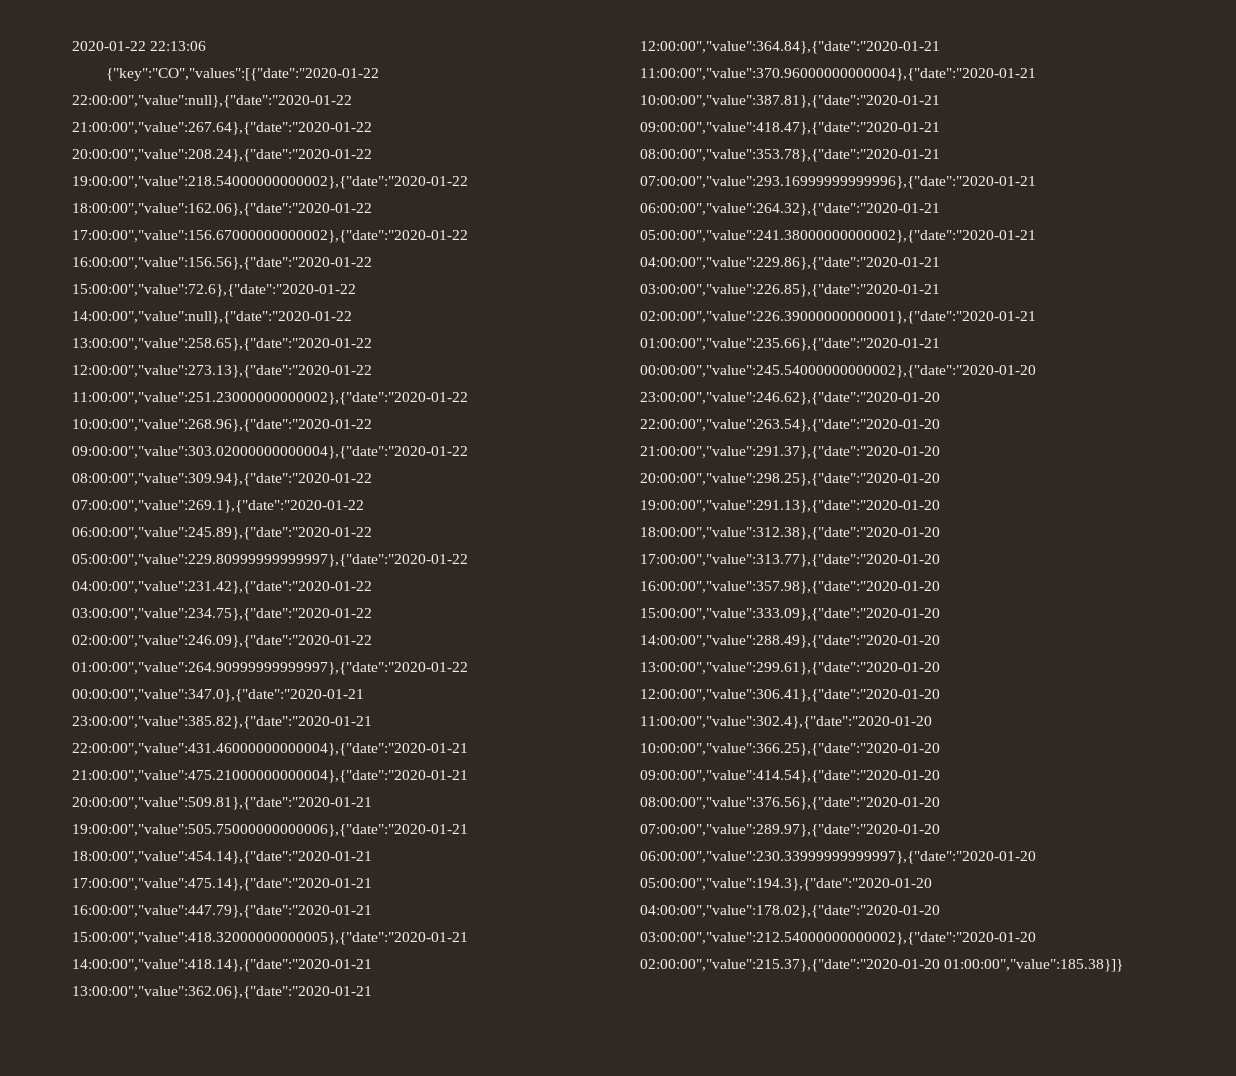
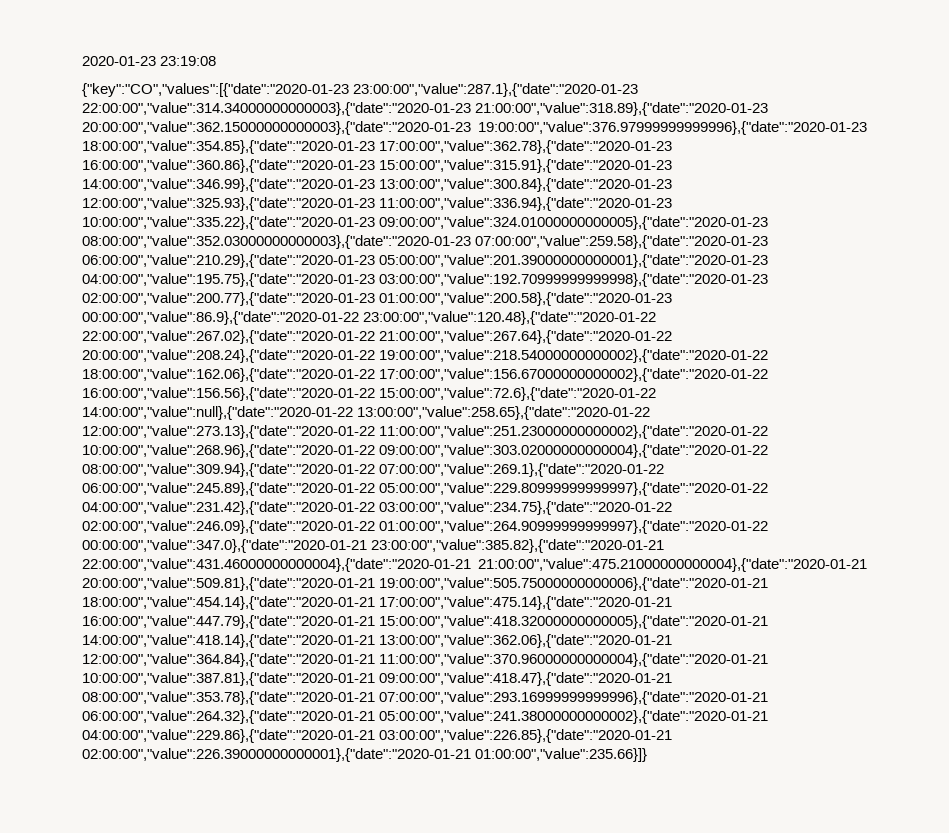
[72,41,207,51] [106,68,380,81] [72,95,352,108] 2020-01-22 22:13:06 // {"key":"CO","values":[{"date":"2020-01-22 22:00:00","value":null},{"date":"2020-01-22 -> [82,56,217,66] [82,83,639,97] [82,102,769,116] [82,121,867,135] [82,140,673,154] [82,159,673,173] [82,178,673,192] [82,197,673,211] [82,216,769,230] [82,235,769,249] [82,254,769,268] [82,273,769,287] [82,292,673,306] [82,311,657,325] [82,330,375,344] 2020-01-23 23:19:08 // {"key":"CO","values":[{"date":"2020-01-23 23:00:00","value":287.1},{"date":"2020-01-23 22:00:00","value":314.34000000000003},{"date":"2020-01-23 21:00:00","value":318.89},{"date":"2020-01-23 20:00:00","value":362.15000000000003},{"date":"2020-01-23 19:00:00","value":376.97999999999996},{"date":"2020-01-23 18:00:00","value":354.85},{"date":"2020-01-23 17:00:00","value":362.78},{"date":"2020-01-23 16:00:00","value":360.86},{"date":"2020-01-23 15:00:00","value":315.91},{"date":"2020-01-23 14:00:00","value":346.99},{"date":"2020-01-23 13:00:00","value":300.84},{"date":"2020-01-23 12:00:00","value":325.93},{"date":"2020-01-23 11:00:00","value":336.94},{"date":"2020-01-23 10:00:00","value":335.22},{"date":"2020-01-23 09:00:00","value":324.01000000000005},{"date":"2020-01-23 08:00:00","value":352.03000000000003},{"date":"2020-01-23 07:00:00","value":259.58},{"date":"2020-01-23 06:00:00","value":210.29},{"date":"2020-01-23 05:00:00","value":201.39000000000001},{"date":"2020-01-23 04:00:00","value":195.75},{"date":"2020-01-23 03:00:00","value":192.70999999999998},{"date":"2020-01-23 02:00:00","value":200.77},{"date":"2020-01-23 01:00:00","value":200.58},{"date":"2020-01-23 00:00:00","value":86.9},{"date":"2020-01-22 23:00:00","value":120.48},{"date":"2020-01-22 22:00:00","value":267.02},{"date":"2020-01-22
[640,338,940,351] [640,365,1036,378] [640,392,940,405] [640,419,940,432] [640,446,940,459] [640,473,940,486] [640,500,940,513] [640,527,940,540] [640,554,940,567] [640,581,940,594] [640,608,940,621] [640,635,940,648] [640,662,940,675] [640,689,940,702] [640,716,932,729] [640,743,940,756] [640,770,940,783] [640,797,940,810] [640,824,940,837] [640,851,1036,864] [640,878,932,891] [640,905,940,918] [640,932,1036,945] [640,959,1124,972] 01:00:00","value":235.66},{"date":"2020-01-21 00:00:00","value":245.54000000000002},{"date":"2020-01-20 23:00:00","value":246.62},{"date":"2020-01-20 22:00:00","value":263.54},{"date":"2020-01-20 21:00:00","value":291.37},{"date":"2020-01-20 20:00:00","value":298.25},{"date":"2020-01-20 19:00:00","value":291.13},{"date":"2020-01-20 18:00:00","value":312.38},{"date":"2020-01-20 17:00:00","value":313.77},{"date":"2020-01-20 16:00:00","value":357.98},{"date":"2020-01-20 15:00:00","value":333.09},{"date":"2020-01-20 14:00:00","value":288.49},{"date":"2020-01-20 13:00:00","value":299.61},{"date":"2020-01-20 12:00:00","value":306.41},{"date":"2020-01-20 11:00:00","value":302.4},{"date":"2020-01-20 10:00:00","value":366.25},{"date":"2020-01-20 09:00:00","value":414.54},{"date":"2020-01-20 08:00:00","value":376.56},{"date":"2020-01-20 07:00:00","value":289.97},{"date":"2020-01-20 06:00:00","value":230.33999999999997},{"date":"2020-01-20 05:00:00","value":194.3},{"date":"2020-01-20 04:00:00","value":178.02},{"date":"2020-01-20 03:00:00","value":212.54000000000002},{"date":"2020-01-20 02:00:00","value":215.37},{"date":"2020-01-20 01:00:00","value":185.38}]} -> [475,748,648,762] 01:00:00","value":235.66}]}

